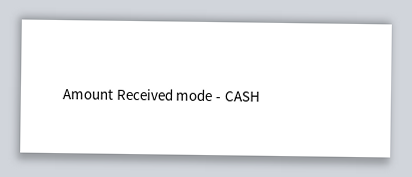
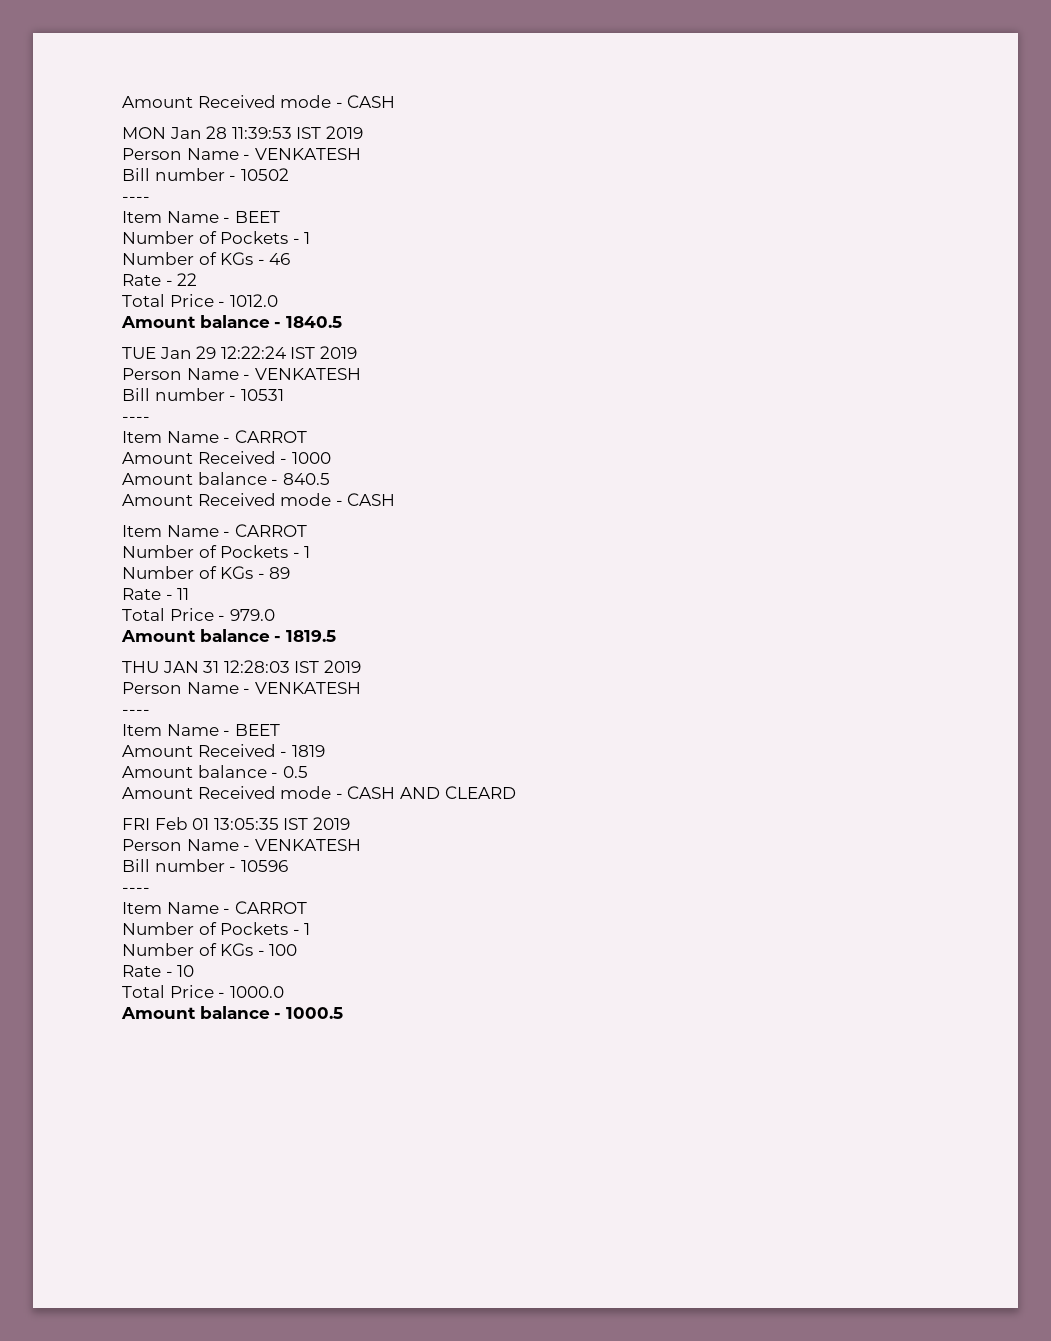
[62,87,260,102] Amount Received mode - CASH -> [122,95,396,108] [122,126,363,139] [122,148,361,160] [122,168,289,181] [122,196,150,202] [122,211,280,223] [122,231,311,244] [122,252,291,265] [122,273,198,286] [122,294,278,307] [121,315,342,328] [122,346,357,359] [122,368,361,380] [122,388,284,401] [122,416,150,422] [122,430,307,443] [122,451,331,464] [122,472,330,485] [122,493,396,506] [122,524,307,537] [122,545,311,558] [122,566,291,579] [122,588,190,600] [122,608,275,621] [121,629,336,642] [122,660,361,673] [122,682,361,694] [122,709,150,715] [122,724,280,736] [122,744,325,757] [122,765,308,778] [122,786,516,799] [122,817,350,830] [122,839,361,851] [122,859,288,872] [122,887,150,893] [122,901,307,914] [122,922,311,935] [122,943,298,956] [122,965,195,977] [122,985,284,998] [121,1006,343,1019] Amount Received mode - CASH // MON Jan 28 11:39:53 IST 2019 // Person Name - VENKATESH // Bill number - 10502 // ---- // Item Name - BEET // Number of Pockets - 1 // Number of KGs - 46 // Rate - 22 // Total Price - 1012.0 // Amount balance - 1840.5 // TUE Jan 29 12:22:24 IST 2019 // Person Name - VENKATESH // Bill number - 10531 // ---- // Item Name - CARROT // Amount Received - 1000 // Amount balance - 840.5 // Amount Received mode - CASH // Item Name - CARROT // Number of Pockets - 1 // Number of KGs - 89 // Rate - 11 // Total Price - 979.0 // Amount balance - 1819.5 // THU JAN 31 12:28:03 IST 2019 // Person Name - VENKATESH // ---- // Item Name - BEET // Amount Received - 1819 // Amount balance - 0.5 // Amount Received mode - CASH AND CLEARD // FRI Feb 01 13:05:35 IST 2019 // Person Name - VENKATESH // Bill number - 10596 // ---- // Item Name - CARROT // Number of Pockets - 1 // Number of KGs - 100 // Rate - 10 // Total Price - 1000.0 // Amount balance - 1000.5

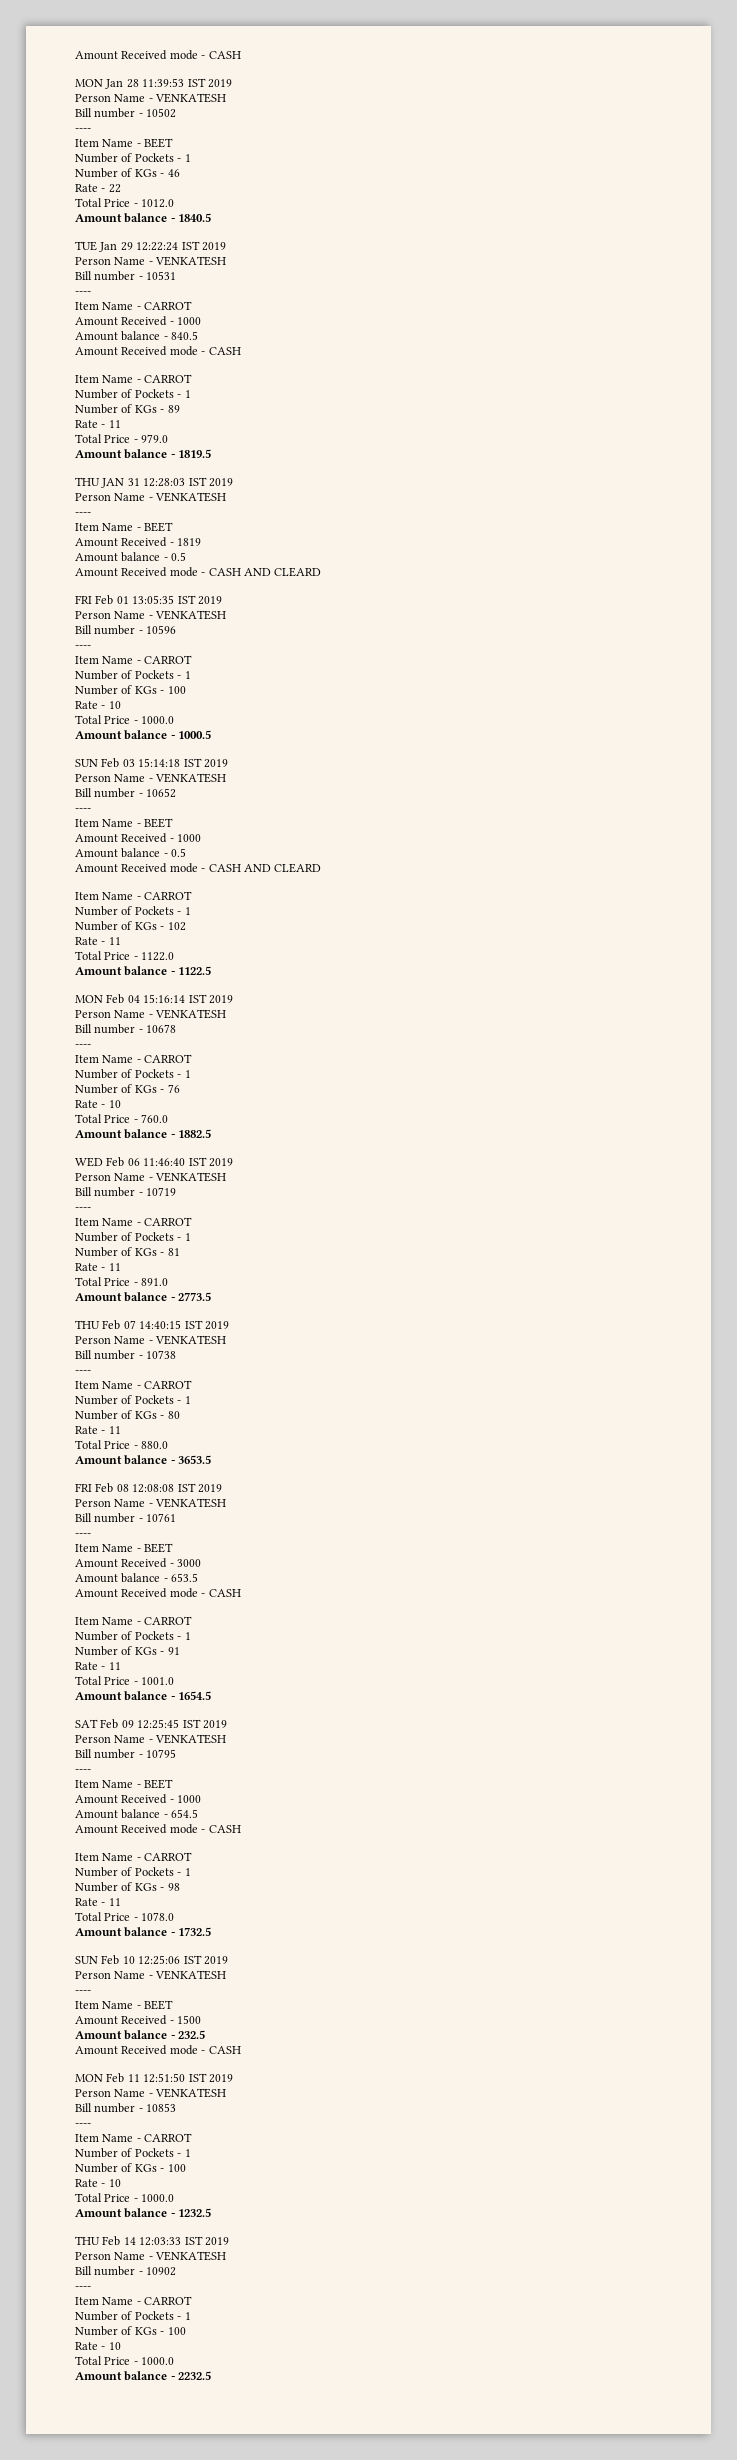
(343, 1013) none -> [75,758,228,768] [75,773,227,783] [75,788,177,798] [75,808,91,812] [75,818,174,828] [75,833,202,843] [75,848,187,858] [75,863,322,873] [75,891,193,900] [75,906,191,916] [75,921,186,931] [75,937,121,945] [75,951,175,961] [75,966,212,976] [75,994,233,1004] [75,1009,227,1019] [75,1024,177,1034] [75,1044,91,1048] [75,1054,193,1063] [75,1069,191,1079] [75,1084,180,1094] [75,1100,121,1108] [75,1114,169,1123] [75,1129,212,1139] [75,1157,233,1167] [75,1172,227,1182] [75,1187,177,1197] [75,1207,91,1211] [75,1217,193,1226] [75,1232,191,1242] [75,1247,180,1257] [75,1263,121,1271] [75,1277,169,1286] [75,1292,212,1302] [75,1320,229,1330] [75,1335,227,1345] [75,1350,177,1360] [75,1370,91,1374] [75,1380,193,1389] [75,1395,191,1405] [75,1410,180,1420] [75,1426,121,1434] [75,1440,169,1449] [75,1455,212,1465] [75,1483,222,1493] [75,1498,227,1508] [75,1513,177,1523] [75,1533,91,1537] [75,1543,174,1553] [75,1558,202,1568] [75,1573,199,1583] [75,1588,241,1598] [75,1616,193,1625] [75,1631,191,1641] [75,1646,180,1656] [75,1662,121,1670] [75,1676,175,1685] [75,1691,212,1701] [75,1719,227,1729] [75,1734,227,1744] [75,1749,177,1759] [75,1769,91,1773] [75,1779,174,1789] [75,1794,202,1804] [75,1809,199,1819] [75,1824,241,1834] [75,1852,193,1861] [75,1867,191,1877] [75,1882,180,1892] [75,1898,121,1906] [75,1912,175,1921] [75,1927,212,1937] [75,1955,228,1965] [75,1970,227,1980] [75,1990,91,1994] [75,2000,174,2010] [75,2015,202,2025] [75,2030,206,2040] [75,2045,241,2055] [75,2073,233,2083] [75,2088,227,2098] [75,2103,177,2113] [75,2123,91,2127] [75,2133,193,2142] [75,2148,191,2158] [75,2163,186,2173] [75,2179,121,2187] [75,2193,175,2202] [75,2208,212,2218] [75,2236,229,2246] [75,2251,227,2261] [75,2266,177,2276] [75,2286,91,2290] [75,2296,193,2305] [75,2311,191,2321] [75,2326,186,2336] [75,2342,121,2350] [75,2356,175,2365] [75,2371,212,2381] // SUN Feb 03 15:14:18 IST 2019 // Person Name - VENKATESH // Bill number - 10652 // ---- // Item Name - BEET // Amount Received - 1000 // Amount balance - 0.5 // Amount Received mode - CASH AND CLEARD // Item Name - CARROT // Number of Pockets - 1 // Number of KGs - 102 // Rate - 11 // Total Price - 1122.0 // Amount balance - 1122.5 // MON Feb 04 15:16:14 IST 2019 // Person Name - VENKATESH // Bill number - 10678 // ---- // Item Name - CARROT // Number of Pockets - 1 // Number of KGs - 76 // Rate - 10 // Total Price - 760.0 // Amount balance - 1882.5 // WED Feb 06 11:46:40 IST 2019 // Person Name - VENKATESH // Bill number - 10719 // ---- // Item Name - CARROT // Number of Pockets - 1 // Number of KGs - 81 // Rate - 11 // Total Price - 891.0 // Amount balance - 2773.5 // THU Feb 07 14:40:15 IST 2019 // Person Name - VENKATESH // Bill number - 10738 // ---- // Item Name - CARROT // Number of Pockets - 1 // Number of KGs - 80 // Rate - 11 // Total Price - 880.0 // Amount balance - 3653.5 // FRI Feb 08 12:08:08 IST 2019 // Person Name - VENKATESH // Bill number - 10761 // ---- // Item Name - BEET // Amount Received - 3000 // Amount balance - 653.5 // Amount Received mode - CASH // Item Name - CARROT // Number of Pockets - 1 // Number of KGs - 91 // Rate - 11 // Total Price - 1001.0 // Amount balance - 1654.5 // SAT Feb 09 12:25:45 IST 2019 // Person Name - VENKATESH // Bill number - 10795 // ---- // Item Name - BEET // Amount Received - 1000 // Amount balance - 654.5 // Amount Received mode - CASH // Item Name - CARROT // Number of Pockets - 1 // Number of KGs - 98 // Rate - 11 // Total Price - 1078.0 // Amount balance - 1732.5 // SUN Feb 10 12:25:06 IST 2019 // Person Name - VENKATESH // ---- // Item Name - BEET // Amount Received - 1500 // Amount balance - 232.5 // Amount Received mode - CASH // MON Feb 11 12:51:50 IST 2019 // Person Name - VENKATESH // Bill number - 10853 // ---- // Item Name - CARROT // Number of Pockets - 1 // Number of KGs - 100 // Rate - 10 // Total Price - 1000.0 // Amount balance - 1232.5 // THU Feb 14 12:03:33 IST 2019 // Person Name - VENKATESH // Bill number - 10902 // ---- // Item Name - CARROT // Number of Pockets - 1 // Number of KGs - 100 // Rate - 10 // Total Price - 1000.0 // Amount balance - 2232.5

